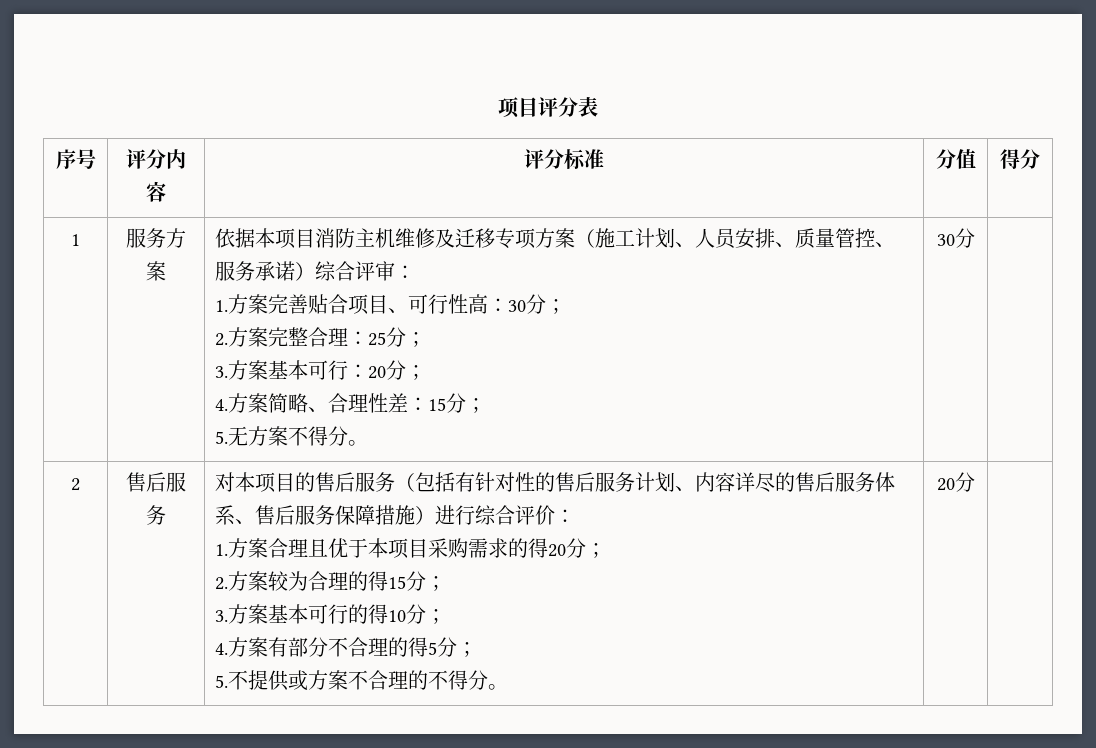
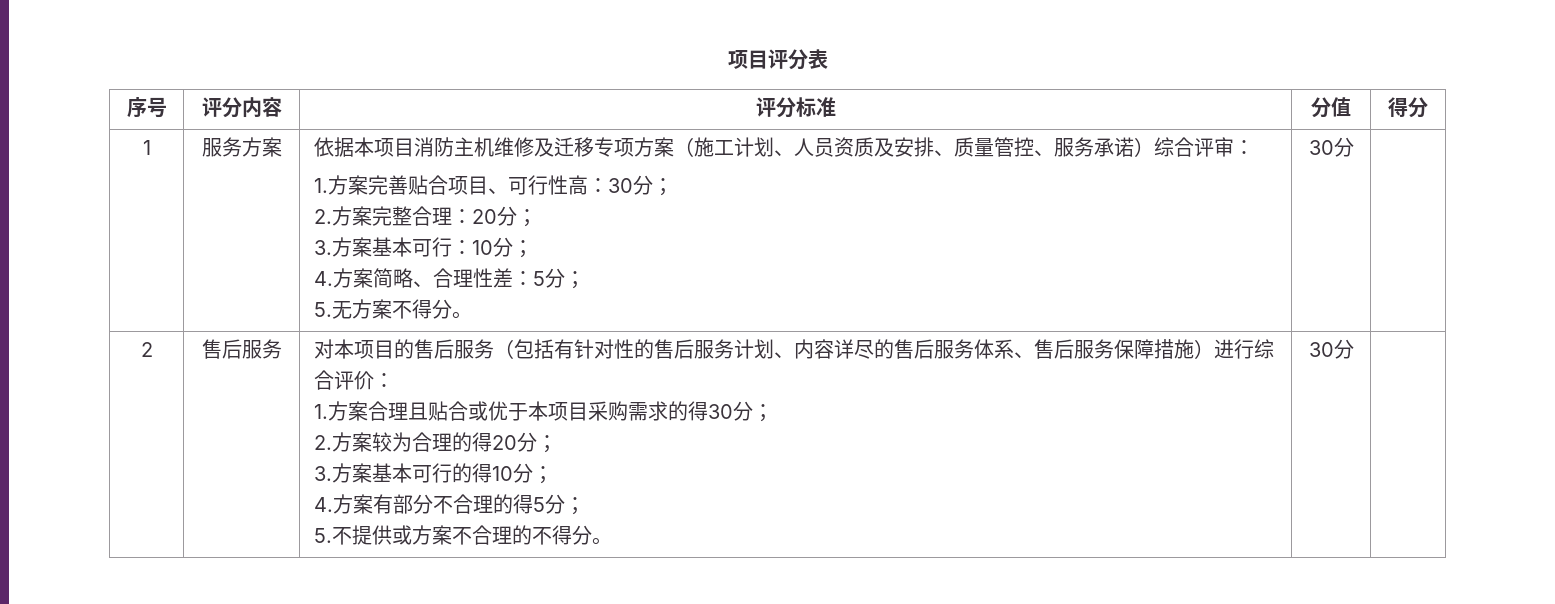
(737, 238) none -> [834,137,895,157] 资质及
[367,332,386,346] 25 -> [472,209,498,224] 20
[367,366,386,379] 20 -> [472,240,494,255] 10
[427,398,446,411] 15 -> [533,271,546,286] 5
(328, 548) none -> [428,401,489,421] 贴合或
[547,544,566,557] 20 -> [708,404,734,419] 30
[387,576,406,589] 15 -> [492,435,518,450] 20
[936,478,955,491] 20 -> [1308,342,1334,357] 30

